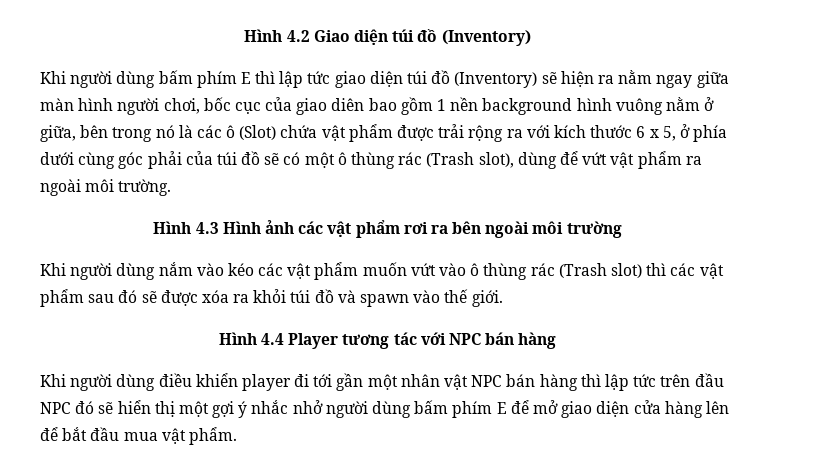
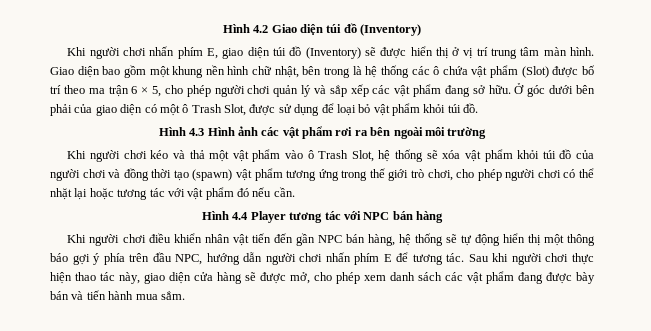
[116,70,331,88] dùng bấm phím E thì lập tức -> [123,46,219,59] chơi nhấn phím E,
[560,70,729,88] [40,97,715,115] [40,125,193,142] hiện ra nằm ngay giữa màn hình người chơi, bốc cục của giao diên bao gồm 1 nền background hình vuông nằm ở giữa, bên trong nó là -> [380,46,594,59] [50,65,409,78] được hiển thị ở vị trí trung tâm màn hình. Giao diện bao gồm một khung nền hình chữ nhật, bên trong là hệ thống
[239,125,277,140] (Slot) -> (440, 70) none
[397,124,728,142] [40,151,702,169] [40,179,172,196] được trải rộng ra với kích thước 6 x 5, ở phía dưới cùng góc phải của túi đồ sẽ có một ô thùng rác (Trash slot), dùng để vứt vật phẩm ra ngoài môi trường. -> [521,65,595,78] [50,83,595,97] [50,103,479,116] (Slot) được bố trí theo ma trận 6 × 5, cho phép người chơi quản lý và sắp xếp các vật phẩm đang sở hữu. Ở góc dưới bên phải của giao diện có một ô Trash Slot, được sử dụng để loại bỏ vật phẩm khỏi túi đồ.
[116,262,724,280] [40,289,503,307] dùng nắm vào kéo các vật phẩm muốn vứt vào ô thùng rác (Trash slot) thì các vật phẩm sau đó sẽ được xóa ra khỏi túi đồ và spawn vào thế giới. -> [123,149,594,162] [50,168,594,181] [50,187,295,200] chơi kéo và thả một vật phẩm vào ô Trash Slot, hệ thống sẽ xóa vật phẩm khỏi túi đồ của người chơi và đồng thời tạo (spawn) vật phẩm tương ứng trong thế giới trò chơi, cho phép người chơi có thể nhặt lại hoặc tương tác với vật phẩm đó nếu cần.
[116,374,156,391] dùng -> [122,234,146,243] chơi
[241,373,724,391] [40,400,729,418] [40,427,237,445] player đi tới gần một nhân vật NPC bán hàng thì lập tức trên đầu NPC đó sẽ hiển thị một gợi ý nhắc nhở người dùng bấm phím E để mở giao diện cửa hàng lên để bắt đầu mua vật phẩm. -> [204,233,595,246] [50,252,594,265] [50,271,595,284] [50,290,185,300] nhân vật tiến đến gần NPC bán hàng, hệ thống sẽ tự động hiển thị một thông báo gợi ý phía trên đầu NPC, hướng dẫn người chơi nhấn phím E để tương tác. Sau khi người chơi thực hiện thao tác này, giao diện cửa hàng sẽ được mở, cho phép xem danh sách các vật phẩm đang được bày bán và tiến hành mua sắm.

